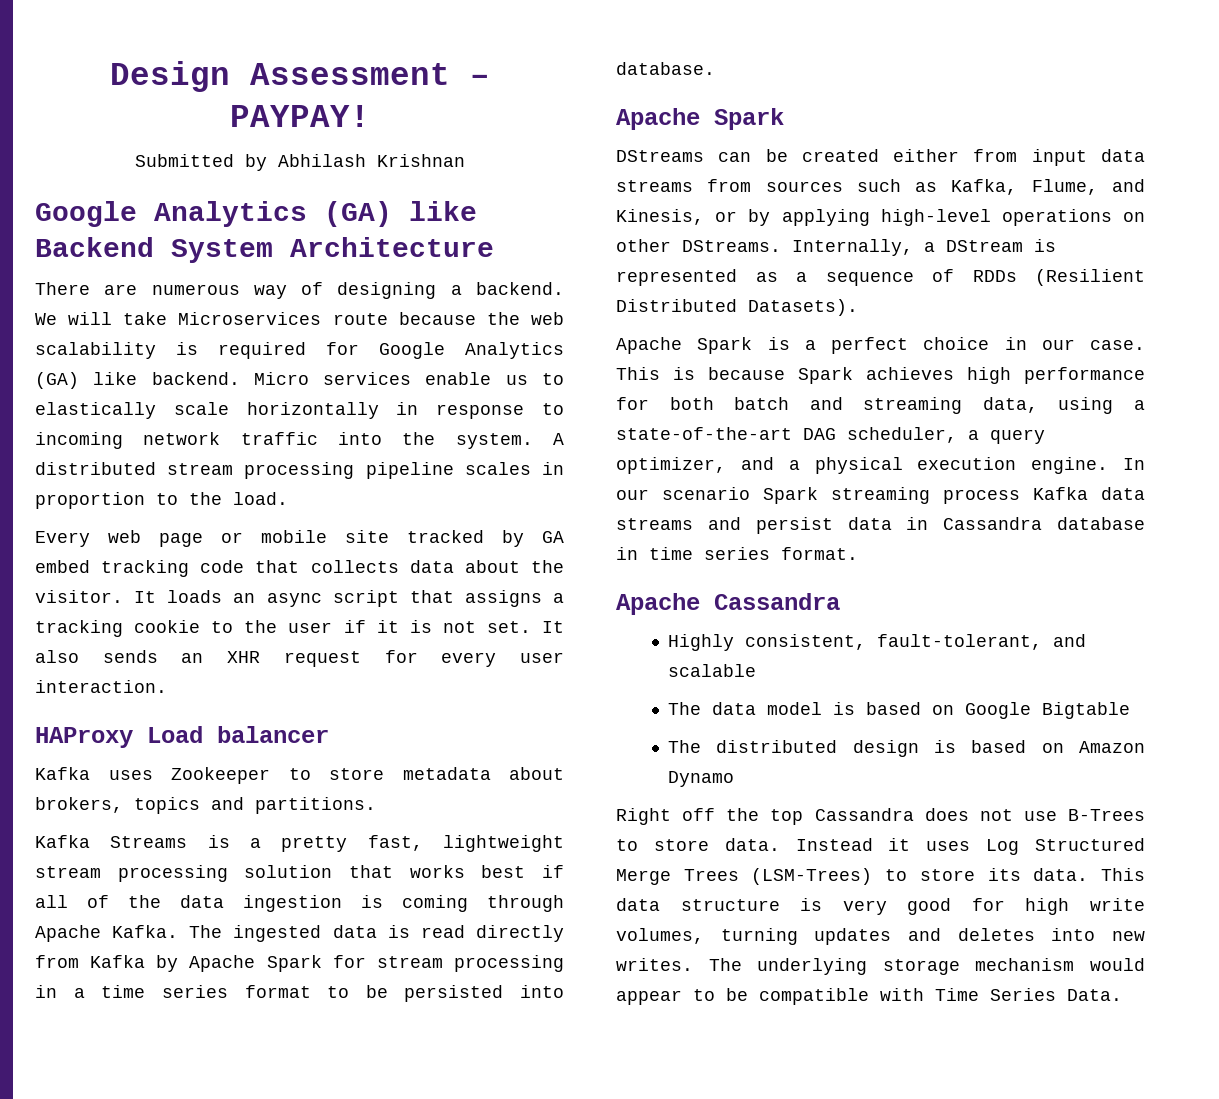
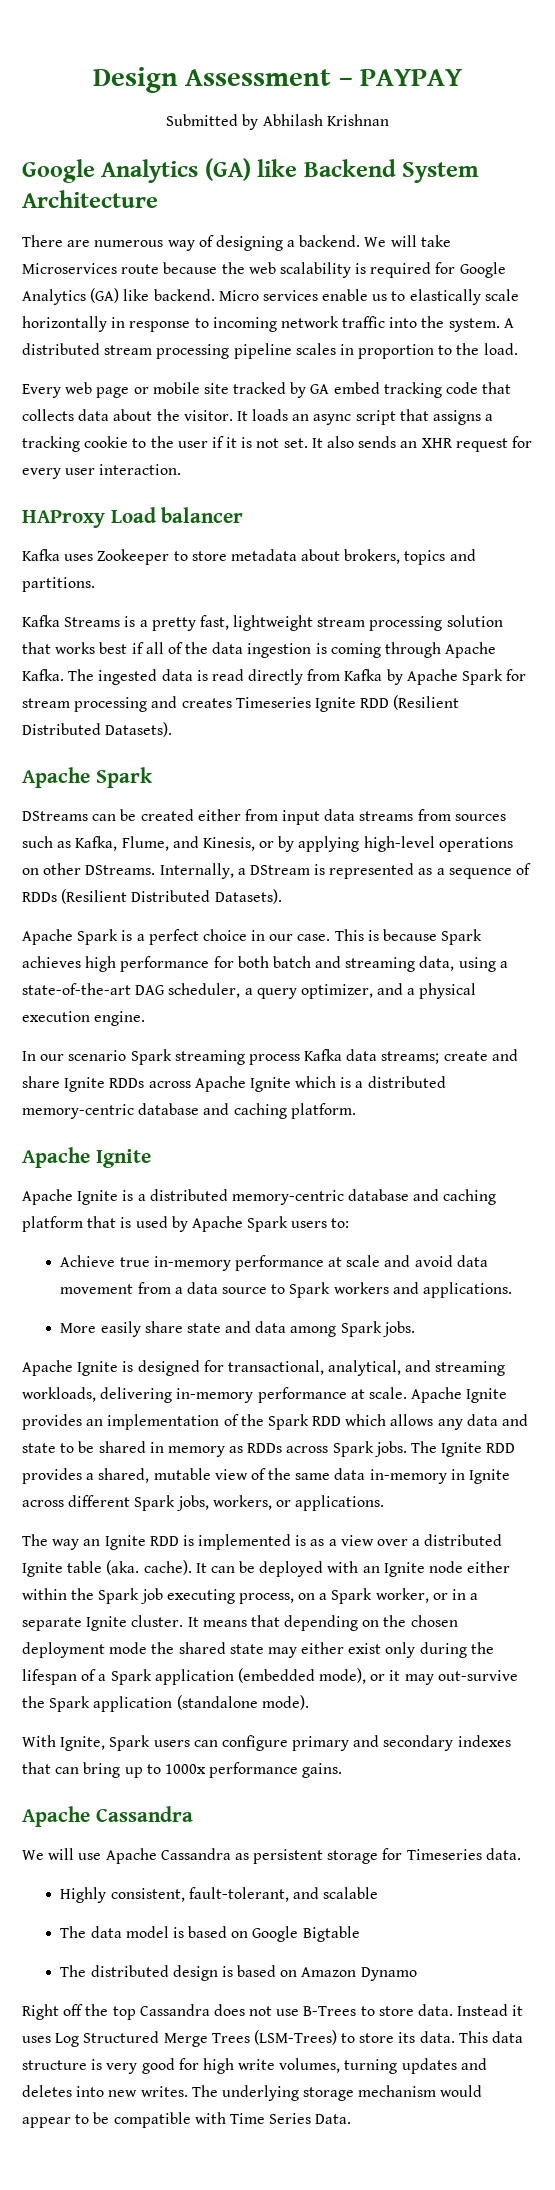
[229,105,370,127] PAYPAY! -> [360,69,463,86] PAYPAY
[35,985,564,1002] [616,62,715,75] in a time series format to be persisted into database. -> [151,695,460,712] [22,722,173,737] and creates Timeseries Ignite RDD (Resilient Distributed Datasets).
(1109, 465) none -> (146, 1018) //
[616,517,1145,534] [616,547,858,560] [616,593,840,615] streams and persist data in Cassandra database in time series format. // Apache Cassandra -> [381,1049,518,1064] [22,1076,446,1092] [22,1103,356,1119] [22,1147,151,1168] [22,1189,497,1205] [22,1216,350,1232] [60,1255,488,1271] [60,1282,513,1298] [60,1321,415,1337] [22,1360,506,1376] [22,1387,508,1403] [22,1414,529,1430] [22,1441,516,1457] [22,1468,511,1484] [22,1495,385,1511] [22,1534,503,1550] [22,1560,511,1577] [22,1588,479,1604] [22,1615,458,1631] [22,1642,494,1658] [22,1668,518,1685] [22,1695,309,1712] [22,1735,511,1751] [22,1762,343,1778] [22,1806,193,1827] [22,1848,521,1864] streams; create and share Ignite RDDs across Apache Ignite which is a distributed memory-centric database and caching platform. // Apache Ignite // Apache Ignite is a distributed memory-centric database and caching platform that is used by Apache Spark users to: // Achieve true in-memory performance at scale and avoid data movement from a data source to Spark workers and applications. // More easily share state and data among Spark jobs. // Apache Ignite is designed for transactional, analytical, and streaming workloads, delivering in-memory performance at scale. Apache Ignite provides an implementation of the Spark RDD which allows any data and state to be shared in memory as RDDs across Spark jobs. The Ignite RDD provides a shared, mutable view of the same data in-memory in Ignite across different Spark jobs, workers, or applications. // The way an Ignite RDD is implemented is as a view over a distributed Ignite table (aka. cache). It can be deployed with an Ignite node either within the Spark job executing process, on a Spark worker, or in a separate Ignite cluster. It means that depending on the chosen deployment mode the shared state may either exist only during the lifespan of a Spark application (embedded mode), or it may out-survive the Spark application (standalone mode). // With Ignite, Spark users can configure primary and secondary indexes that can bring up to 1000x performance gains. // Apache Cassandra // We will use Apache Cassandra as persistent storage for Timeseries data.

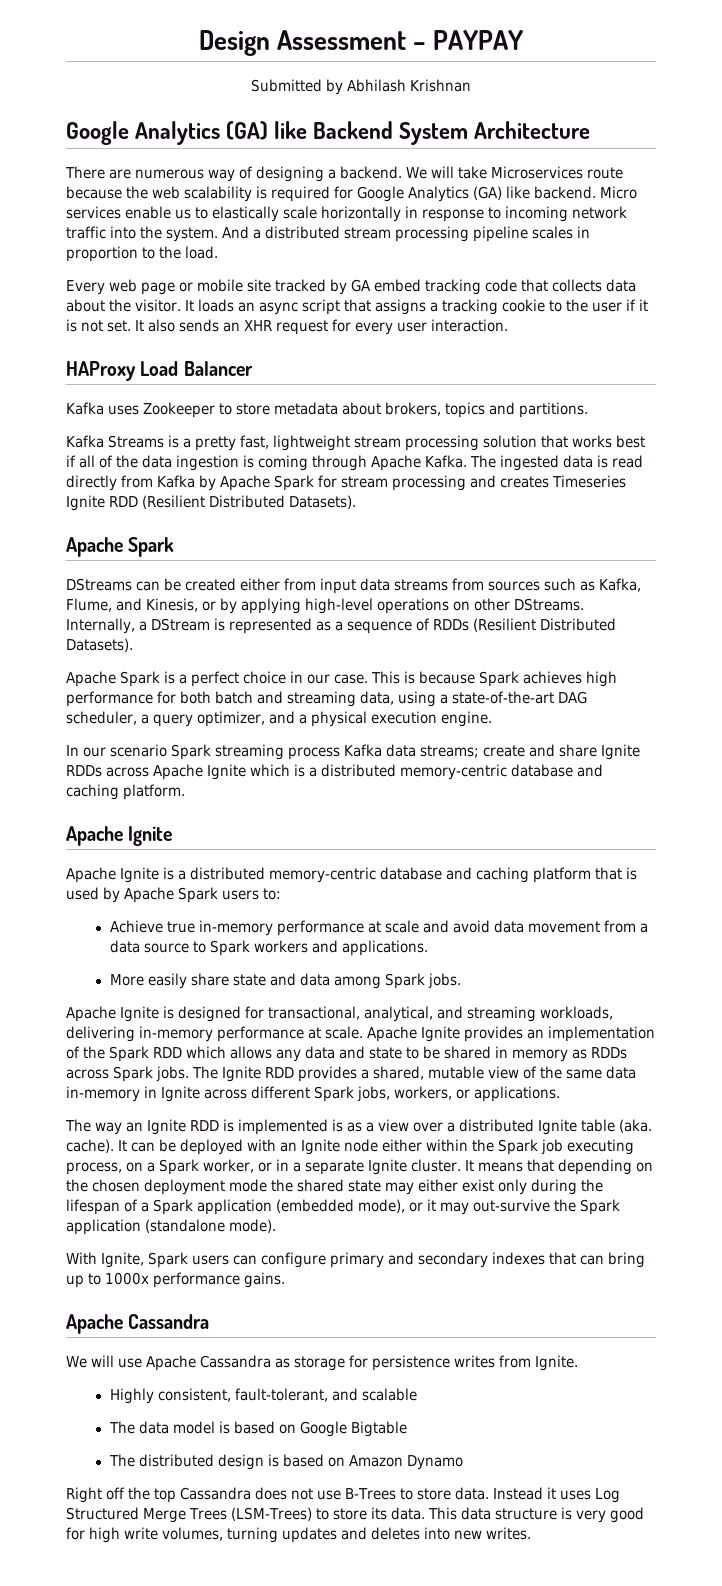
[503,318,514,328] A -> [222,226,261,239] And a
[161,507,244,523] balancer -> [183,361,253,376] Balancer
[253,1849,324,1864] persistent -> (290, 1363) none
[406,1848,521,1860] Timeseries data. -> [372,1355,578,1371] persistence writes from Ignite.
[191,2085,483,2101] [22,2112,352,2128] The underlying storage mechanism would appear to be compatible with Time Series Data. -> (531, 1533) none

